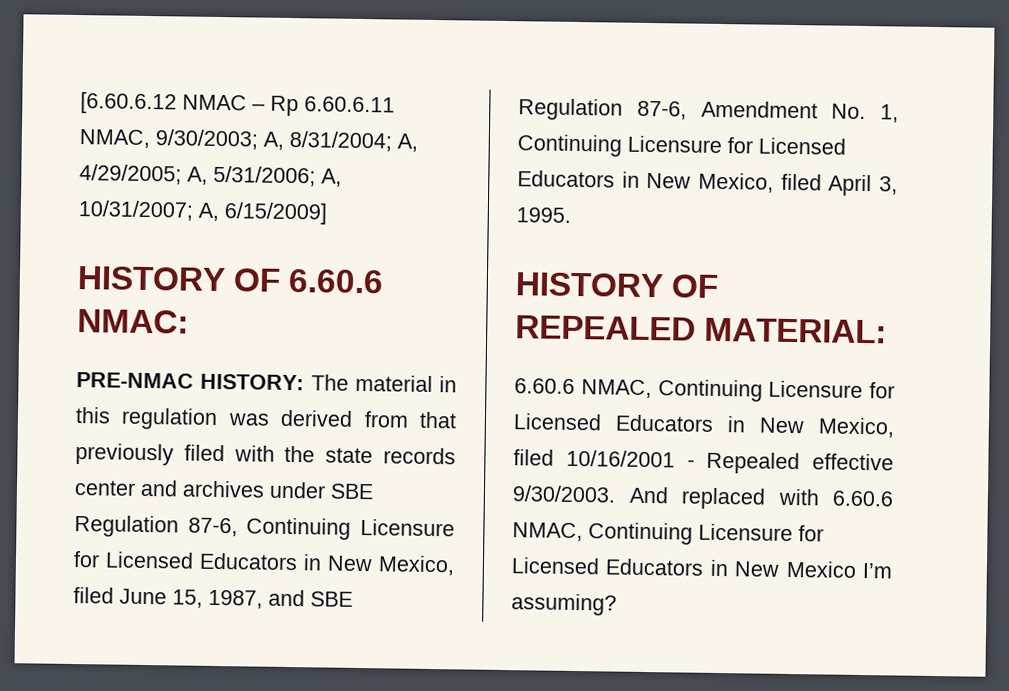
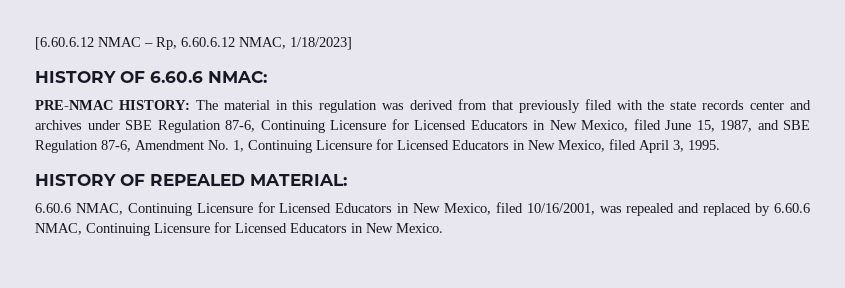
[270,95,395,117] [79,129,418,152] [79,164,342,187] [78,200,327,225] Rp 6.60.6.11 NMAC, 9/30/2003; A, 8/31/2004; A, 4/29/2005; A, 5/31/2006; A, 10/31/2007; A, 6/15/2009] -> [156,37,352,50] Rp, 6.60.6.12 NMAC, 1/18/2023]
[565,449,894,475] [512,485,894,510] [512,522,824,545] [511,557,892,579] [511,593,617,616] 10/16/2001 - Repealed effective 9/30/2003. And replaced with 6.60.6 NMAC, Continuing Licensure for Licensed Educators in New Mexico I’m assuming? -> [526,203,810,216] [35,222,443,236] 10/16/2001, was repealed and replaced by 6.60.6 NMAC, Continuing Licensure for Licensed Educators in New Mexico.

